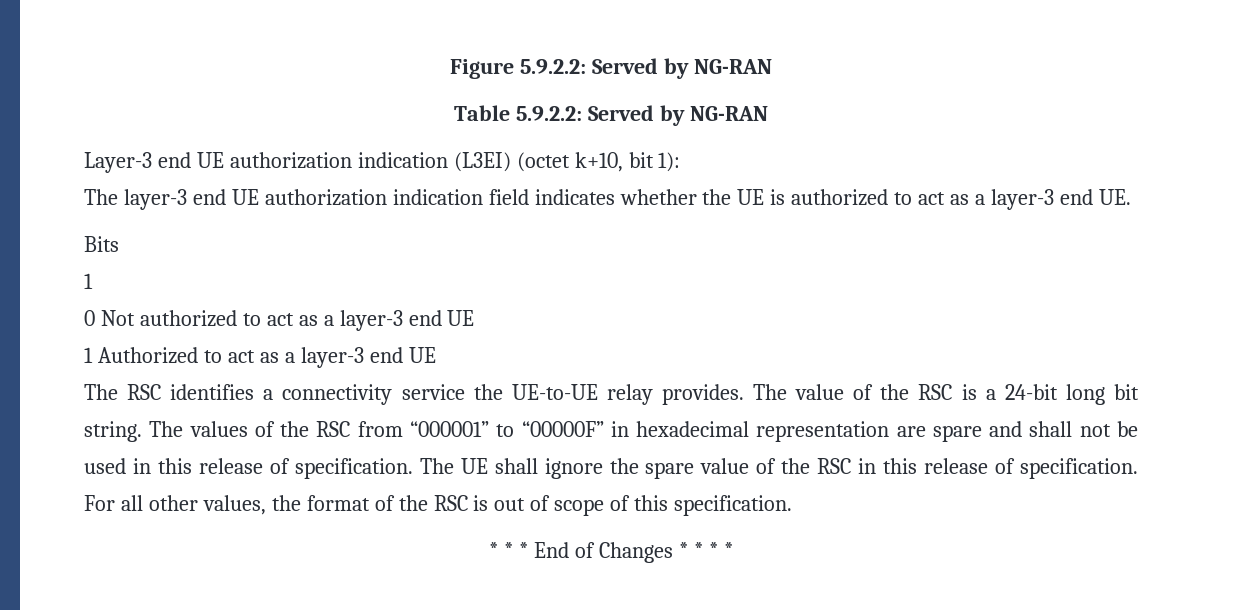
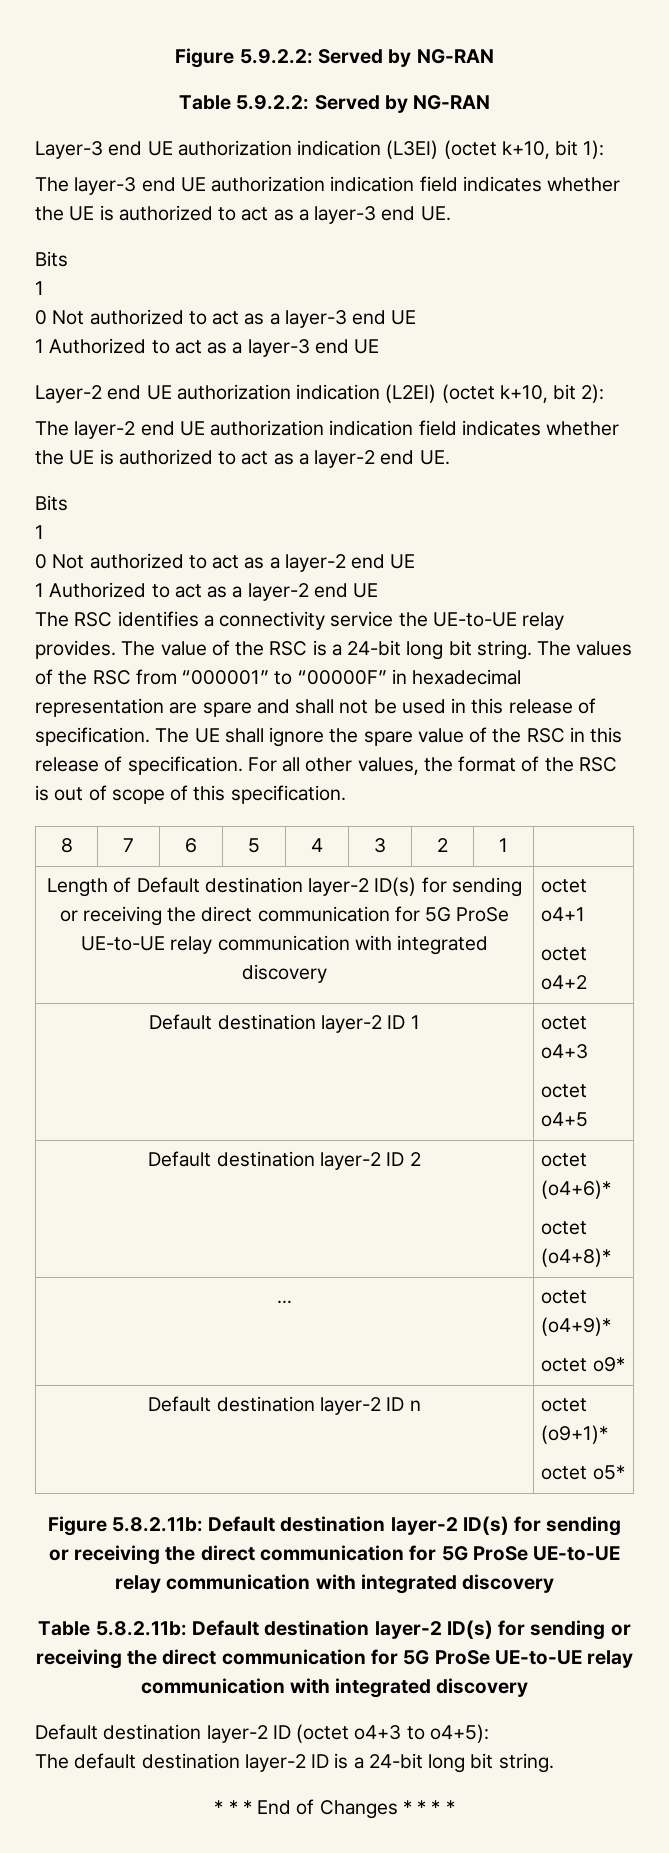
(436, 355) none -> [35,384,605,403] [35,420,620,439] [35,449,450,468] [35,495,68,511] [35,525,44,539] [35,553,416,572] [35,582,379,601] // Layer-2 end UE authorization indication (L2EI) (octet k+10, bit 2): // The layer-2 end UE authorization indication field indicates whether the UE is authorized to act as a layer-2 end UE. // Bits // 1 // 0 Not authorized to act as a layer-2 end UE // 1 Authorized to act as a layer-2 end UE
(793, 505) none -> [60,838,73,853] [123,838,134,852] [185,838,197,853] [248,838,260,853] [311,838,323,852] [374,838,386,853] [437,838,448,852] [499,838,508,852] [47,877,522,897] [59,906,510,926] [80,935,489,955] [242,964,327,983] [541,879,588,893] [541,907,586,922] [541,947,588,961] [541,975,588,990] [149,1014,420,1033] [541,1016,588,1030] [541,1044,589,1059] [541,1084,588,1098] [541,1112,589,1127] [148,1151,421,1170] [541,1153,588,1167] [541,1180,612,1199] [541,1221,588,1235] [541,1248,612,1267] [277,1300,292,1304] [541,1290,588,1304] [541,1317,612,1336] [541,1357,625,1372] [148,1396,421,1415] [541,1398,588,1412] [541,1425,609,1444] [541,1465,625,1480] [47,1516,622,1536] [48,1545,621,1565] [114,1574,555,1594] [38,1620,631,1640] [35,1649,634,1669] [140,1678,529,1698] [35,1724,489,1743] [35,1753,554,1773] // 8 | 7 | 6 | 5 | 4 | 3 | 2 | 1 | // Length of Default destination layer-2 ID(s) for sending or receiving the direct communication for 5G ProSe UE-to-UE relay communication with integrated discovery | octet o4+1 // octet o4+2 // Default destination layer-2 ID 1 | octet o4+3 // octet o4+5 // Default destination layer-2 ID 2 | octet (o4+6)* // octet (o4+8)* // … | octet (o4+9)* // octet o9* // Default destination layer-2 ID n | octet (o9+1)* // octet o5* // Figure 5.8.2.11b: Default destination layer-2 ID(s) for sending or receiving the direct communication for 5G ProSe UE-to-UE relay communication with integrated discovery // Table 5.8.2.11b: Default destination layer-2 ID(s) for sending or receiving the direct communication for 5G ProSe UE-to-UE relay communication with integrated discovery // Default destination layer-2 ID (octet o4+3 to o4+5): // The default destination layer-2 ID is a 24-bit long bit string.

